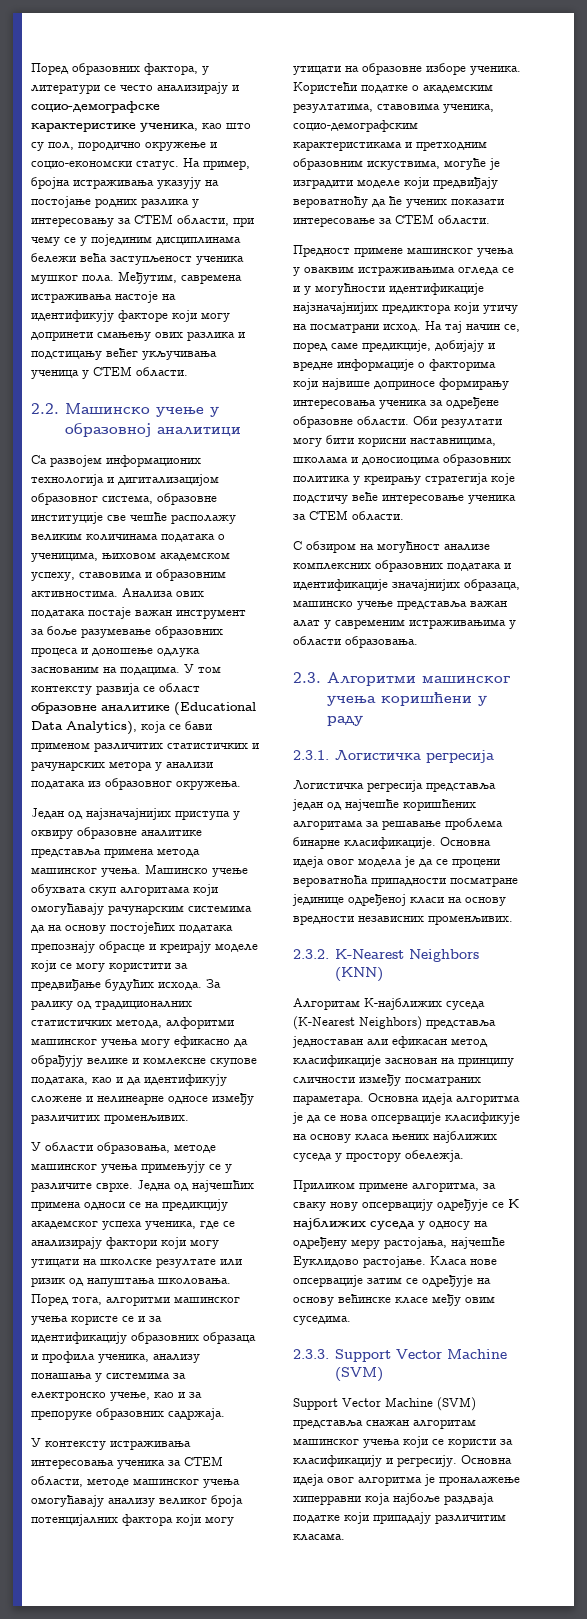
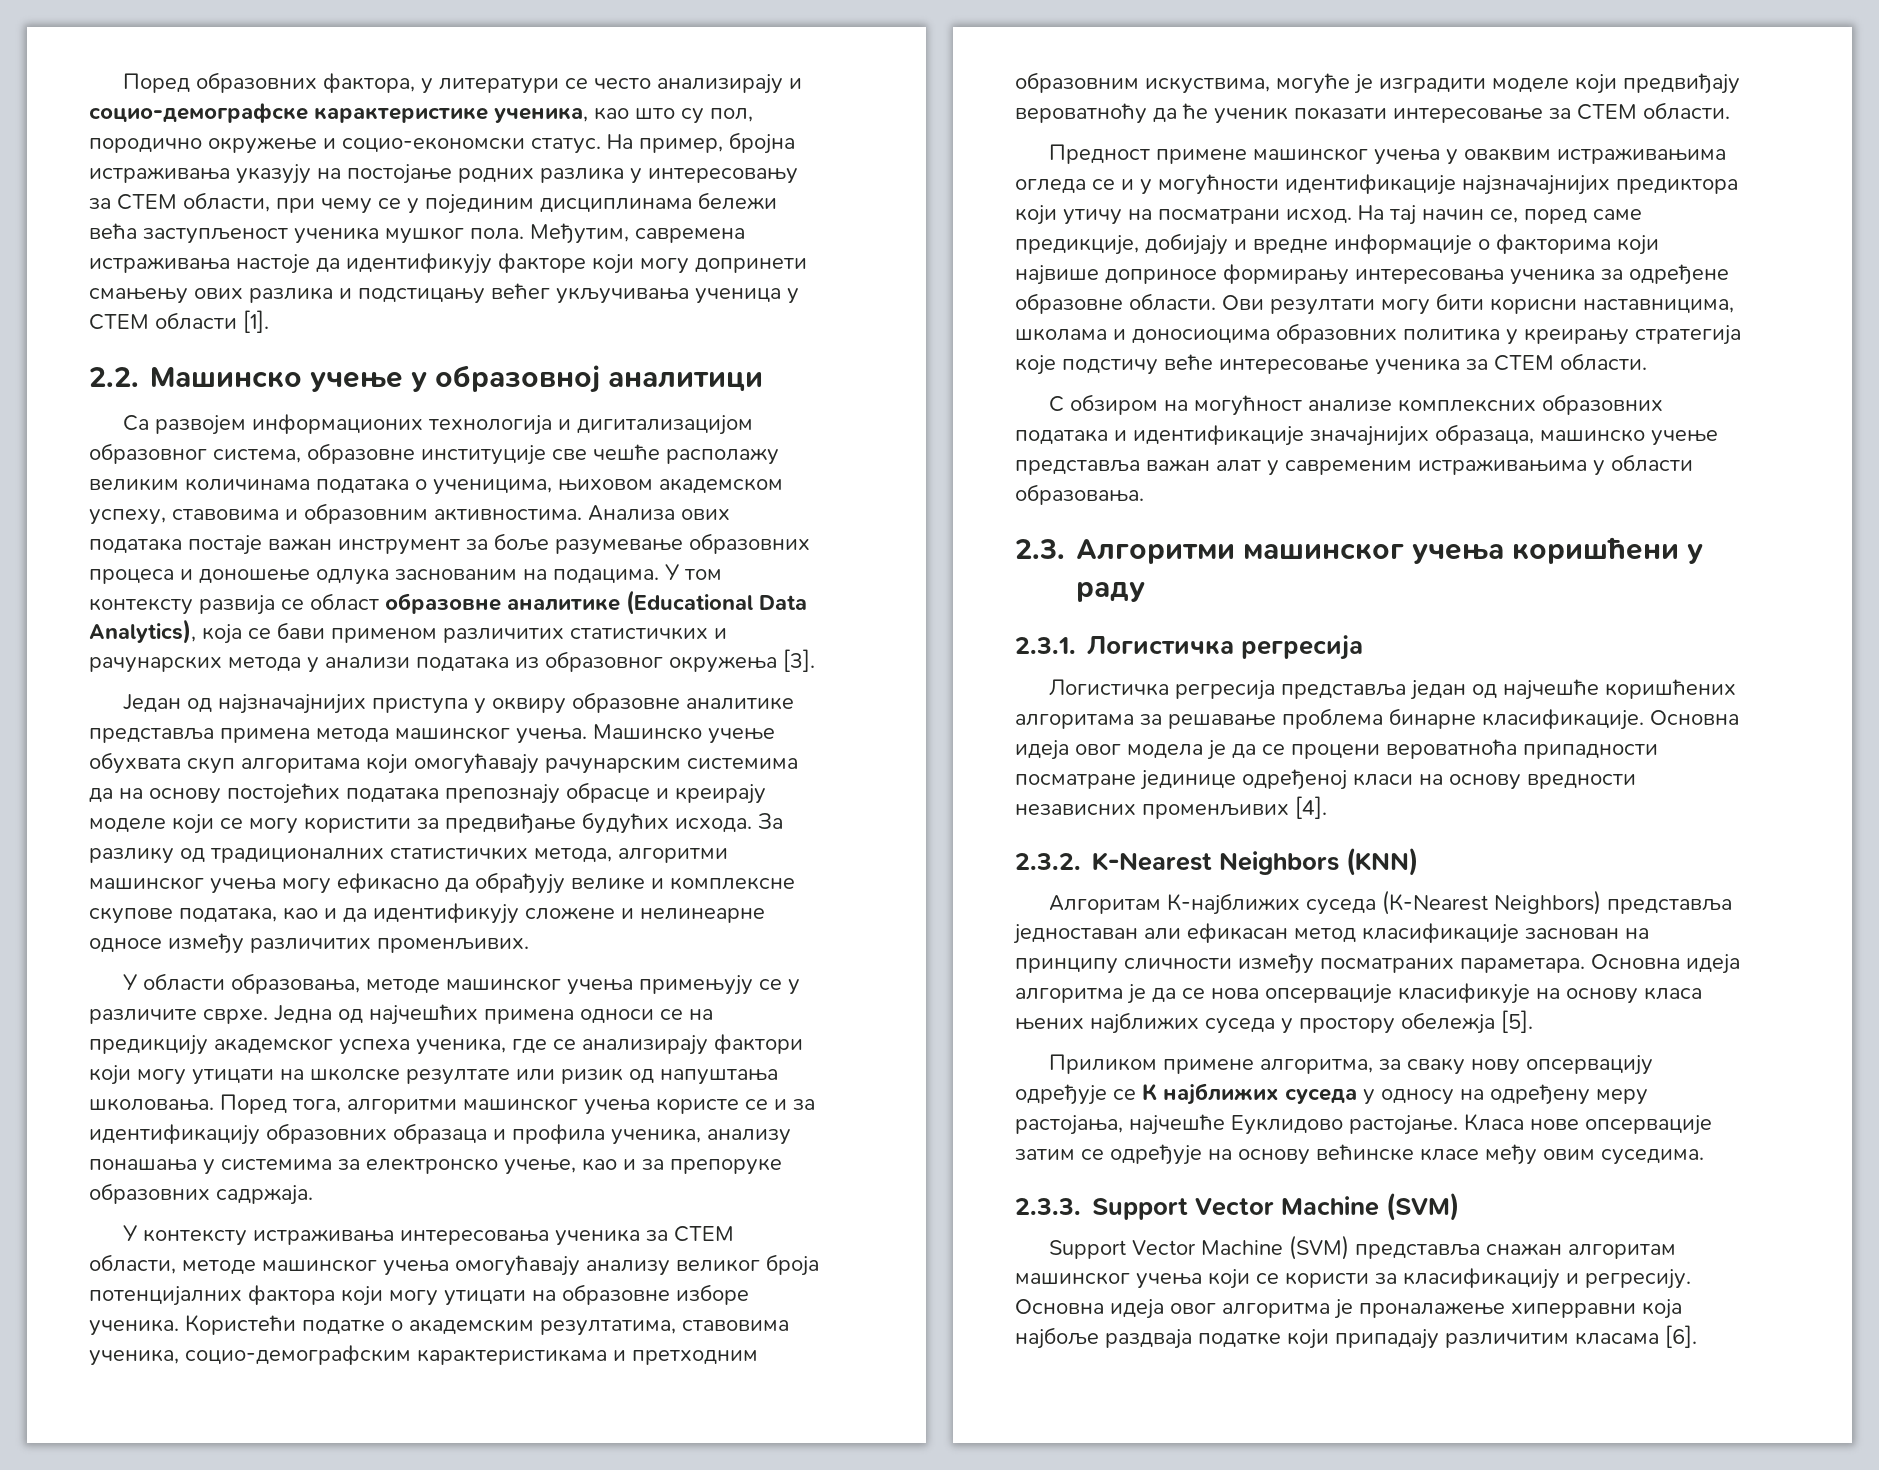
[162,294,176,300] на -> [316,258,340,273] да
[136,367,188,377] области. -> [155,310,269,333] области [1].
[109,761,152,771] метора -> [228,657,301,672] метода
[176,780,241,790] окружења. -> [669,649,815,673] окружења [3].
[31,1000,73,1010] ралику -> [89,847,174,864] разлику
[166,1017,234,1029] алфоритми -> [618,848,728,863] алгоритми
[143,1057,206,1065] комлексне -> [670,877,795,890] комплексне
[406,199,447,208] учених -> [1214,107,1288,124] ученик
[413,416,437,425] Оби -> [1222,295,1264,310] Ови
[428,915,513,925] променљивих. -> [1142,796,1327,819] променљивих [4].
[405,1150,464,1162] обележја. -> [1401,1010,1533,1034] обележја [5].
[293,1533,345,1541] класама. -> [1575,1325,1697,1348] класама [6].

